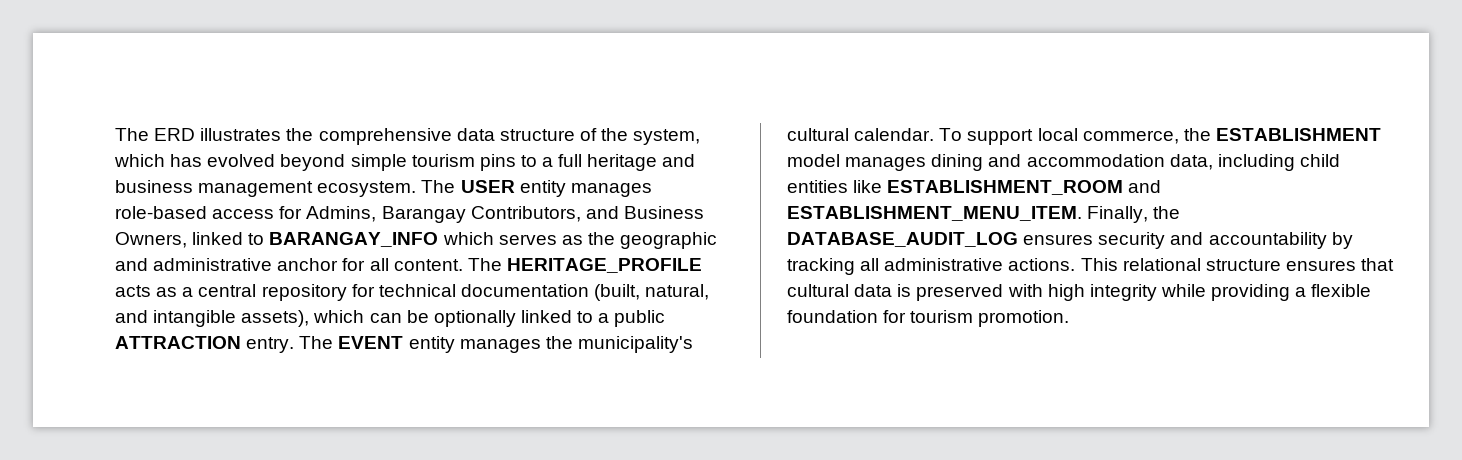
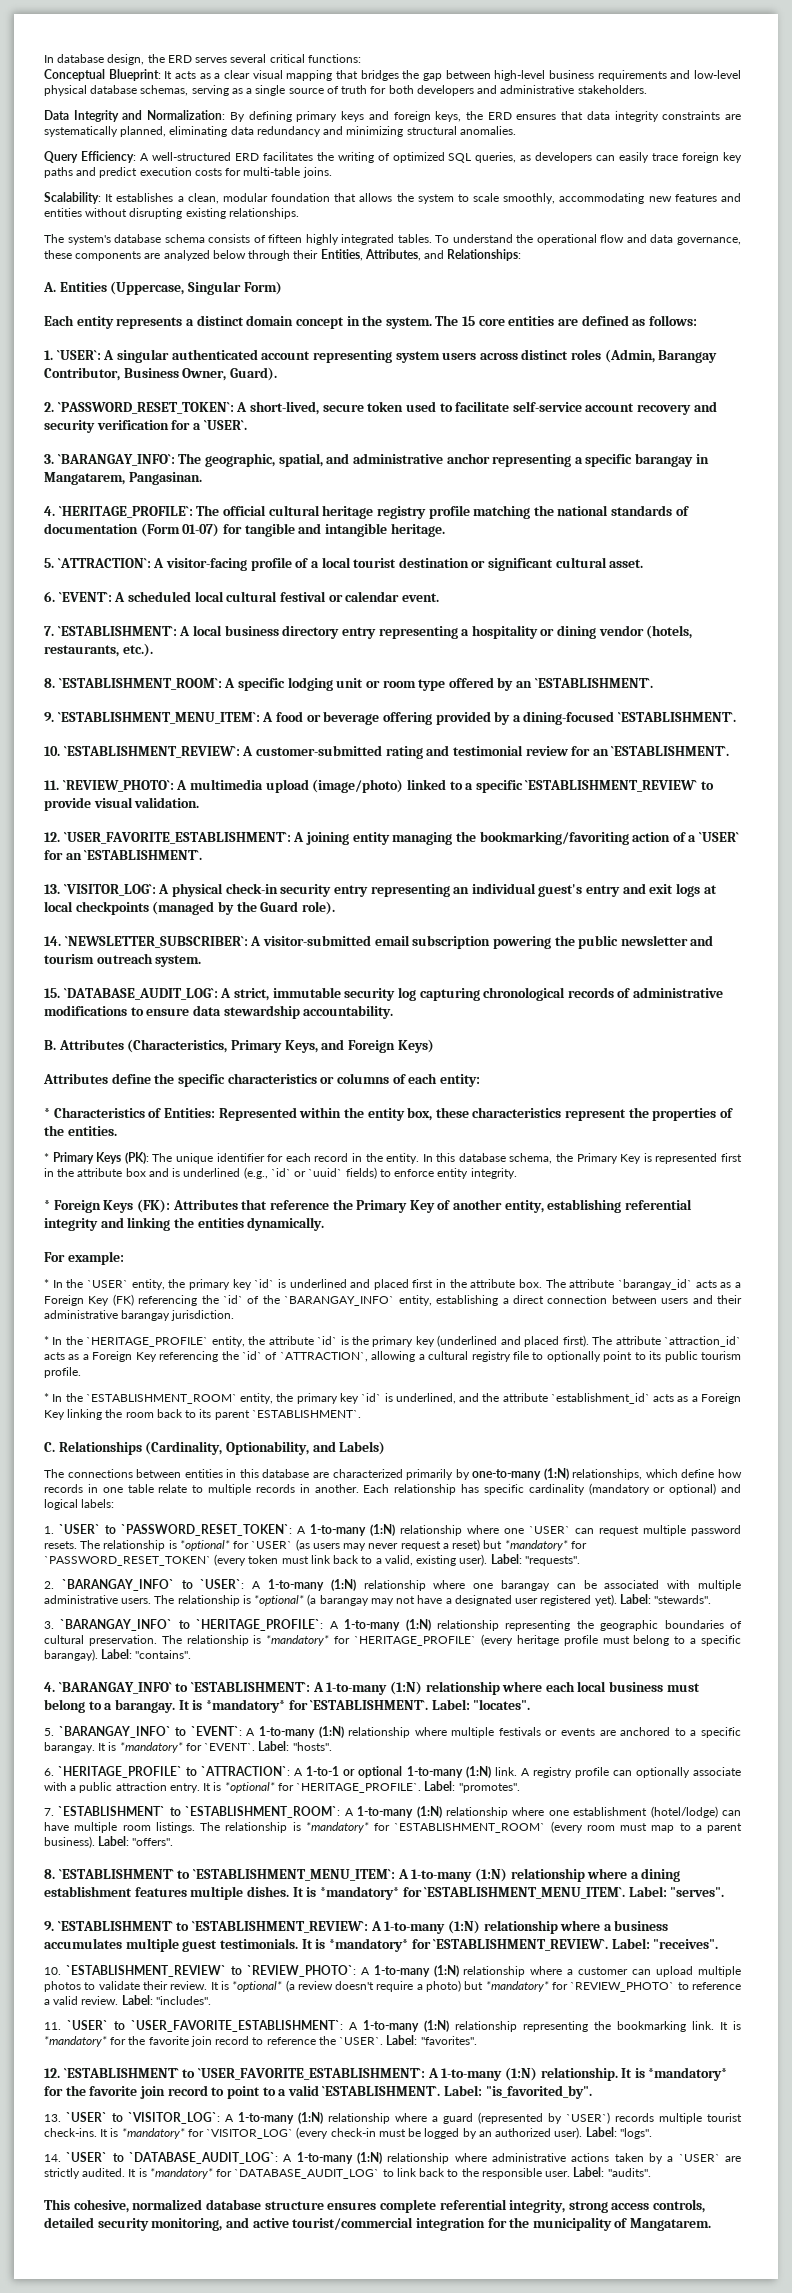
[115,128,701,145] [114,154,696,171] [115,180,652,197] [115,206,704,223] [115,232,718,249] [115,258,702,273] [115,284,710,301] [115,310,666,327] [115,336,693,353] [787,128,1381,145] [787,154,1340,171] [787,180,1162,195] [787,206,1181,223] [787,232,1353,249] [787,258,1395,275] [787,284,1372,301] [787,310,1070,327] The ERD illustrates the comprehensive data structure of the system, which has evolved beyond simple tourism pins to a full heritage and business management ecosystem. The USER entity manages role-based access for Admins, Barangay Contributors, and Business Owners, linked to BARANGAY_INFO which serves as the geographic and administrative anchor for all content. The HERITAGE_PROFILE acts as a central repository for technical documentation (built, natural, and intangible assets), which can be optionally linked to a public ATTRACTION entry. The EVENT entity manages the municipality's cultural calendar. To support local commerce, the ESTABLISHMENT model manages dining and accommodation data, including child entities like ESTABLISHMENT_ROOM and ESTABLISHMENT_MENU_ITEM. Finally, the DATABASE_AUDIT_LOG ensures security and accountability by tracking all administrative actions. This relational structure ensures that cultural data is preserved with high integrity while providing a flexible foundation for tourism promotion. -> [44,54,361,65] [44,69,741,81] [44,85,647,96] [44,110,741,122] [44,126,516,137] [44,151,743,163] [44,167,332,178] [44,192,741,204] [44,208,299,219] [44,234,741,245] [44,249,522,261] [43,281,282,295] [44,315,697,329] [44,349,718,363] [44,367,277,381] [44,401,717,415] [44,420,247,433] [44,453,709,467] [44,472,202,485] [44,505,689,519] [44,523,445,537] [44,557,644,571] [44,591,439,602] [44,625,693,639] [44,643,153,657] [44,677,653,691] [44,711,737,725] [44,745,730,759] [44,779,715,793] [44,797,200,811] [44,831,740,845] [44,850,203,860] [44,883,717,897] [44,901,335,915] [44,935,714,949] [44,953,202,967] [44,987,724,1001] [44,1005,394,1019] [44,1039,434,1053] [43,1073,480,1087] [44,1107,734,1121] [44,1125,117,1136] [44,1152,742,1164] [44,1167,517,1179] [44,1199,693,1213] [44,1217,325,1231] [44,1251,124,1265] [44,1279,742,1290] [44,1294,742,1306] [44,1310,235,1321] [44,1335,742,1347] [44,1351,742,1362] [44,1367,81,1378] [44,1393,742,1404] [44,1409,361,1420] [44,1441,386,1455] [44,1468,742,1480] [44,1483,741,1495] [44,1499,115,1510] [44,1524,741,1536] [44,1539,587,1551] [44,1554,580,1566] [44,1579,741,1591] [44,1594,712,1606] [44,1619,742,1631] [44,1634,742,1646] [44,1649,192,1661] [44,1681,700,1695] [44,1699,531,1713] [44,1726,742,1738] [44,1741,332,1753] [44,1766,741,1778] [44,1781,520,1793] [44,1806,741,1818] [44,1821,742,1833] [44,1836,174,1848] [44,1868,681,1882] [44,1886,725,1900] [44,1920,669,1934] [44,1938,719,1952] [44,1965,741,1977] [44,1980,741,1992] [44,1995,211,2005] [44,2020,741,2032] [44,2035,477,2047] [44,2067,728,2081] [44,2085,592,2099] [44,2112,742,2124] [44,2127,652,2139] [44,2152,742,2164] [44,2167,651,2179] [44,2199,706,2213] [44,2217,712,2231] In database design, the ERD serves several critical functions: // Conceptual Blueprint: It acts as a clear visual mapping that bridges the gap between high-level business requirements and low-level physical database schemas, serving as a single source of truth for both developers and administrative stakeholders. // Data Integrity and Normalization: By defining primary keys and foreign keys, the ERD ensures that data integrity constraints are systematically planned, eliminating data redundancy and minimizing structural anomalies. // Query Efficiency: A well-structured ERD facilitates the writing of optimized SQL queries, as developers can easily trace foreign key paths and predict execution costs for multi-table joins. // Scalability: It establishes a clean, modular foundation that allows the system to scale smoothly, accommodating new features and entities without disrupting existing relationships. // The system's database schema consists of fifteen highly integrated tables. To understand the operational flow and data governance, these components are analyzed below through their Entities, Attributes, and Relationships: // A. Entities (Uppercase, Singular Form) // Each entity represents a distinct domain concept in the system. The 15 core entities are defined as follows: // 1. `USER`: A singular authenticated account representing system users across distinct roles (Admin, Barangay Contributor, Business Owner, Guard). // 2. `PASSWORD_RESET_TOKEN`: A short-lived, secure token used to facilitate self-service account recovery and security verification for a `USER`. // 3. `BARANGAY_INFO`: The geographic, spatial, and administrative anchor representing a specific barangay in Mangatarem, Pangasinan. // 4. `HERITAGE_PROFILE`: The official cultural heritage registry profile matching the national standards of documentation (Form 01-07) for tangible and intangible heritage. // 5. `ATTRACTION`: A visitor-facing profile of a local tourist destination or significant cultural asset. // 6. `EVENT`: A scheduled local cultural festival or calendar event. // 7. `ESTABLISHMENT`: A local business directory entry representing a hospitality or dining vendor (hotels, restaurants, etc.). // 8. `ESTABLISHMENT_ROOM`: A specific lodging unit or room type offered by an `ESTABLISHMENT`. // 9. `ESTABLISHMENT_MENU_ITEM`: A food or beverage offering provided by a dining-focused `ESTABLISHMENT`. // 10. `ESTABLISHMENT_REVIEW`: A customer-submitted rating and testimonial review for an `ESTABLISHMENT`. // 11. `REVIEW_PHOTO`: A multimedia upload (image/photo) linked to a specific `ESTABLISHMENT_REVIEW` to provide visual validation. // 12. `USER_FAVORITE_ESTABLISHMENT`: A joining entity managing the bookmarking/favoriting action of a `USER` for an `ESTABLISHMENT`. // 13. `VISITOR_LOG`: A physical check-in security entry representing an individual guest's entry and exit logs at local checkpoints (managed by the Guard role). // 14. `NEWSLETTER_SUBSCRIBER`: A visitor-submitted email subscription powering the public newsletter and tourism outreach system. // 15. `DATABASE_AUDIT_LOG`: A strict, immutable security log capturing chronological records of administrative modifications to ensure data stewardship accountability. // B. Attributes (Characteristics, Primary Keys, and Foreign Keys) // Attributes define the specific characteristics or columns of each entity: // * Characteristics of Entities: Represented within the entity box, these characteristics represent the properties of the entities. // * Primary Keys (PK): The unique identifier for each record in the entity. In this database schema, the Primary Key is represented first in the attribute box and is underlined (e.g., `id` or `uuid` fields) to enforce entity integrity. // * Foreign Keys (FK): Attributes that reference the Primary Key of another entity, establishing referential integrity and linking the entities dynamically. // For example: // * In the `USER` entity, the primary key `id` is underlined and placed first in the attribute box. The attribute `barangay_id` acts as a Foreign Key (FK) referencing the `id` of the `BARANGAY_INFO` entity, establishing a direct connection between users and their administrative barangay jurisdiction. // * In the `HERITAGE_PROFILE` entity, the attribute `id` is the primary key (underlined and placed first). The attribute `attraction_id` acts as a Foreign Key referencing the `id` of `ATTRACTION`, allowing a cultural registry file to optionally point to its public tourism profile. // * In the `ESTABLISHMENT_ROOM` entity, the primary key `id` is underlined, and the attribute `establishment_id` acts as a Foreign Key linking the room back to its parent `ESTABLISHMENT`. // C. Relationships (Cardinality, Optionability, and Labels) // The connections between entities in this database are characterized primarily by one-to-many (1:N) relationships, which define how records in one table relate to multiple records in another. Each relationship has specific cardinality (mandatory or optional) and logical labels: // 1. `USER` to `PASSWORD_RESET_TOKEN`: A 1-to-many (1:N) relationship where one `USER` can request multiple password resets. The relationship is *optional* for `USER` (as users may never request a reset) but *mandatory* for `PASSWORD_RESET_TOKEN` (every token must link back to a valid, existing user). Label: "requests". // 2. `BARANGAY_INFO` to `USER`: A 1-to-many (1:N) relationship where one barangay can be associated with multiple administrative users. The relationship is *optional* (a barangay may not have a designated user registered yet). Label: "stewards". // 3. `BARANGAY_INFO` to `HERITAGE_PROFILE`: A 1-to-many (1:N) relationship representing the geographic boundaries of cultural preservation. The relationship is *mandatory* for `HERITAGE_PROFILE` (every heritage profile must belong to a specific barangay). Label: "contains". // 4. `BARANGAY_INFO` to `ESTABLISHMENT`: A 1-to-many (1:N) relationship where each local business must belong to a barangay. It is *mandatory* for `ESTABLISHMENT`. Label: "locates". // 5. `BARANGAY_INFO` to `EVENT`: A 1-to-many (1:N) relationship where multiple festivals or events are anchored to a specific barangay. It is *mandatory* for `EVENT`. Label: "hosts". // 6. `HERITAGE_PROFILE` to `ATTRACTION`: A 1-to-1 or optional 1-to-many (1:N) link. A registry profile can optionally associate with a public attraction entry. It is *optional* for `HERITAGE_PROFILE`. Label: "promotes". // 7. `ESTABLISHMENT` to `ESTABLISHMENT_ROOM`: A 1-to-many (1:N) relationship where one establishment (hotel/lodge) can have multiple room listings. The relationship is *mandatory* for `ESTABLISHMENT_ROOM` (every room must map to a parent business). Label: "offers". // 8. `ESTABLISHMENT` to `ESTABLISHMENT_MENU_ITEM`: A 1-to-many (1:N) relationship where a dining establishment features multiple dishes. It is *mandatory* for `ESTABLISHMENT_MENU_ITEM`. Label: "serves". // 9. `ESTABLISHMENT` to `ESTABLISHMENT_REVIEW`: A 1-to-many (1:N) relationship where a business accumulates multiple guest testimonials. It is *mandatory* for `ESTABLISHMENT_REVIEW`. Label: "receives". // 10. `ESTABLISHMENT_REVIEW` to `REVIEW_PHOTO`: A 1-to-many (1:N) relationship where a customer can upload multiple photos to validate their review. It is *optional* (a review doesn't require a photo) but *mandatory* for `REVIEW_PHOTO` to reference a valid review. Label: "includes". // 11. `USER` to `USER_FAVORITE_ESTABLISHMENT`: A 1-to-many (1:N) relationship representing the bookmarking link. It is *mandatory* for the favorite join record to reference the `USER`. Label: "favorites". // 12. `ESTABLISHMENT` to `USER_FAVORITE_ESTABLISHMENT`: A 1-to-many (1:N) relationship. It is *mandatory* for the favorite join record to point to a valid `ESTABLISHMENT`. Label: "is_favorited_by". // 13. `USER` to `VISITOR_LOG`: A 1-to-many (1:N) relationship where a guard (represented by `USER`) records multiple tourist check-ins. It is *mandatory* for `VISITOR_LOG` (every check-in must be logged by an authorized user). Label: "logs". // 14. `USER` to `DATABASE_AUDIT_LOG`: A 1-to-many (1:N) relationship where administrative actions taken by a `USER` are strictly audited. It is *mandatory* for `DATABASE_AUDIT_LOG` to link back to the responsible user. Label: "audits". // This cohesive, normalized database structure ensures complete referential integrity, strong access controls, detailed security monitoring, and active tourist/commercial integration for the municipality of Mangatarem.

